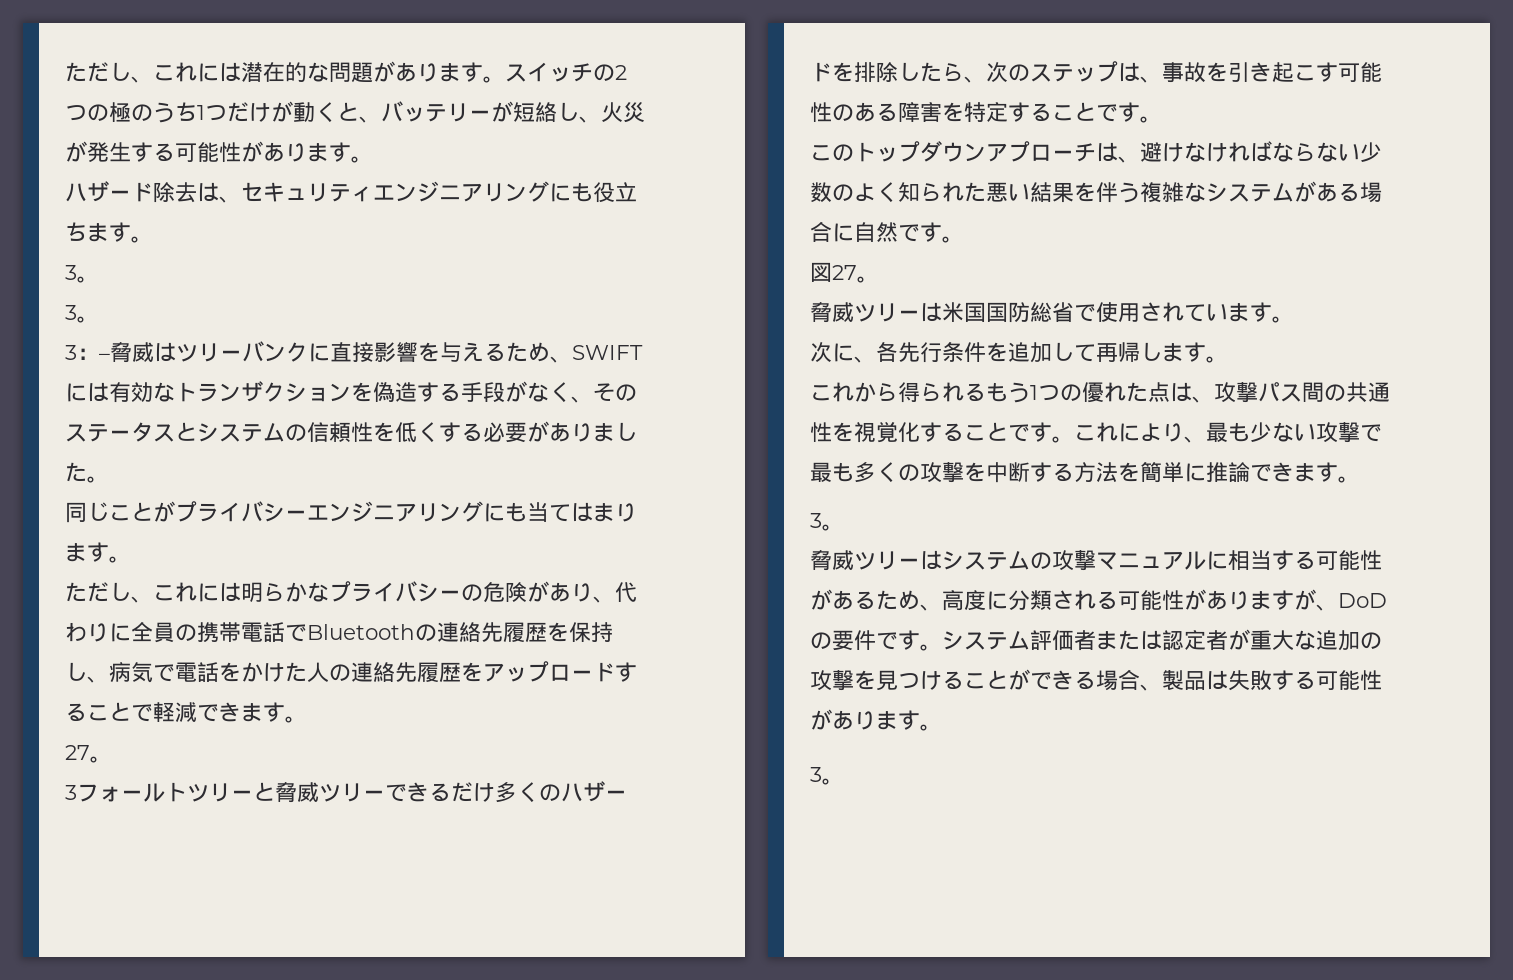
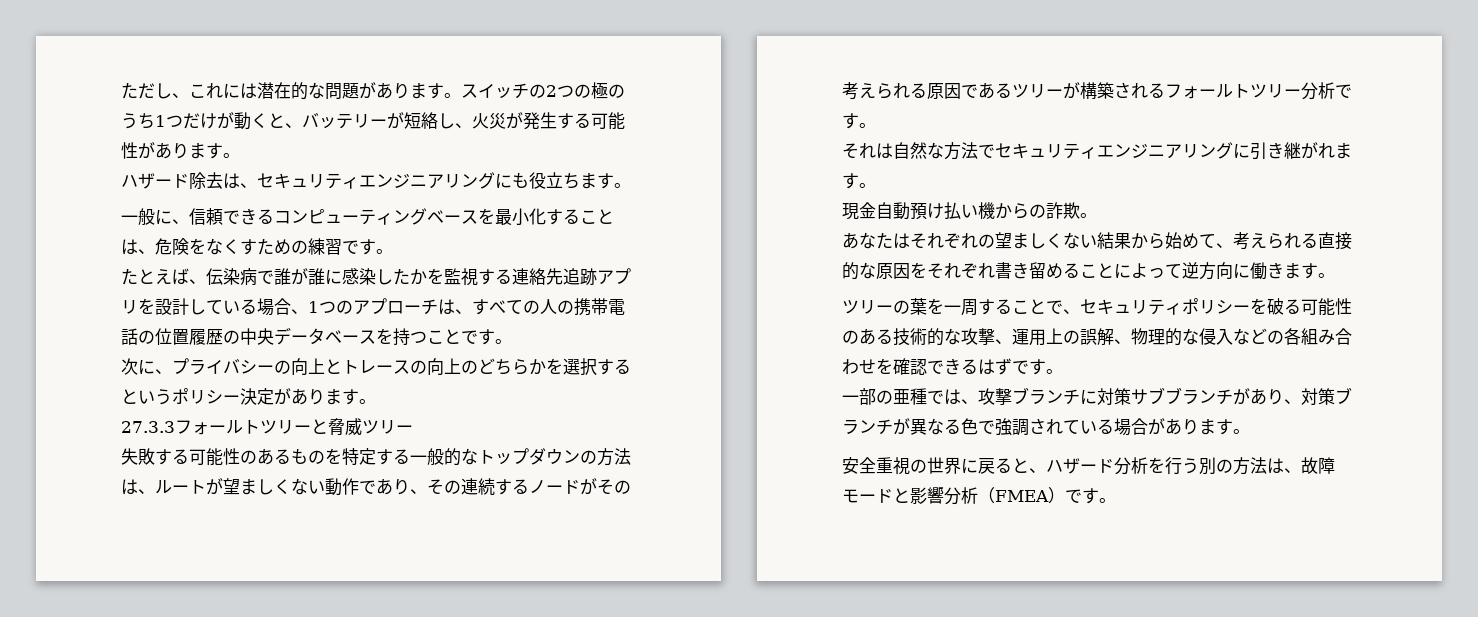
[65,265,99,283] [65,305,99,323] [65,341,643,363] [65,381,637,403] [65,421,637,443] [65,462,109,483] [65,501,637,523] [65,542,131,563] [65,581,637,603] [65,622,613,643] [65,661,637,683] [65,702,307,723] [65,745,112,763] [65,785,77,800] 3。 // 3。 // 3：–脅威はツリーバンクに直接影響を与えるため、SWIFTには有効なトランザクションを偽造する手段がなく、そのステータスとシステムの信頼性を低くする必要がありました。 // 同じことがプライバシーエンジニアリングにも当てはまります。 // ただし、これには明らかなプライバシーの危険があり、代わりに全員の携帯電話でBluetoothの連絡先履歴を保持し、病気で電話をかけた人の連絡先履歴をアップロードすることで軽減できます。 // 27。 // 3 -> [121,208,614,226] [121,238,393,255] [121,268,631,286] [121,298,625,316] [121,327,512,346] [121,358,631,376] [121,388,376,405] [121,421,175,433] 一般に、信頼できるコンピューティングベースを最小化することは、危険をなくすための練習です。 // たとえば、伝染病で誰が誰に感染したかを監視する連絡先追跡アプリを設計している場合、1つのアプローチは、すべての人の携帯電話の位置履歴の中央データベースを持つことです。 // 次に、プライバシーの向上とトレースの向上のどちらかを選択するというポリシー決定があります。 // 27.3.3
[385,781,627,803] [810,61,1382,83] [810,102,1162,123] [810,141,1382,163] [810,181,1382,203] [810,221,964,243] [810,262,879,283] [810,302,1294,323] [810,342,1228,363] [810,382,1390,403] [810,422,1382,443] [810,462,1360,483] [810,513,844,531] [810,550,1382,571] [810,589,1387,611] [810,629,1382,651] [810,669,1382,691] [810,709,942,731] [810,767,822,782] できるだけ多くのハザードを排除したら、次のステップは、事故を引き起こす可能性のある障害を特定することです。 // このトップダウンアプローチは、避けなければならない少数のよく知られた悪い結果を伴う複雑なシステムがある場合に自然です。 // 図27。 // 脅威ツリーは米国国防総省で使用されています。 // 次に、各先行条件を追加して再帰します。 // これから得られるもう1つの優れた点は、攻撃パス間の共通性を視覚化することです。これにより、最も少ない攻撃で最も多くの攻撃を中断する方法を簡単に推論できます。 // 3。 // 脅威ツリーはシステムの攻撃マニュアルに相当する可能性があるため、高度に分類される可能性がありますが、DoDの要件です。システム評価者または認定者が重大な追加の攻撃を見つけることができる場合、製品は失敗する可能性があります。 // 3 -> [121,448,631,466] [121,478,631,496] [842,82,1352,100] [842,113,876,129] [842,142,1352,160] [842,173,876,189] [842,202,1097,220] [842,232,1352,250] [842,262,1335,280] [842,298,1352,316] [842,328,1352,346] [842,358,1063,375] [842,387,1352,405] [842,418,1250,436] [842,457,1335,475] [842,487,1099,505] // 失敗する可能性のあるものを特定する一般的なトップダウンの方法は、ルートが望ましくない動作であり、その連続するノードがその考えられる原因であるツリーが構築されるフォールトツリー分析です。 // それは自然な方法でセキュリティエンジニアリングに引き継がれます。 // 現金自動預け払い機からの詐欺。 // あなたはそれぞれの望ましくない結果から始めて、考えられる直接的な原因をそれぞれ書き留めることによって逆方向に働きます。 // ツリーの葉を一周することで、セキュリティポリシーを破る可能性のある技術的な攻撃、運用上の誤解、物理的な侵入などの各組み合わせを確認できるはずです。 // 一部の亜種では、攻撃ブランチに対策サブブランチがあり、対策ブランチが異なる色で強調されている場合があります。 // 安全重視の世界に戻ると、ハザード分析を行う別の方法は、故障モードと影響分析（FMEA）です

